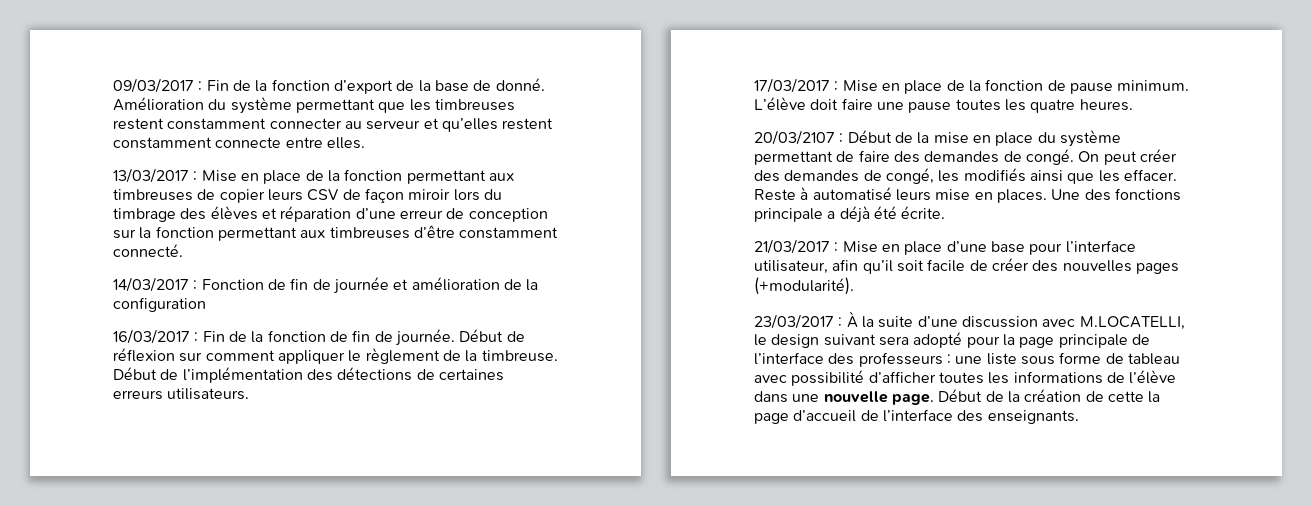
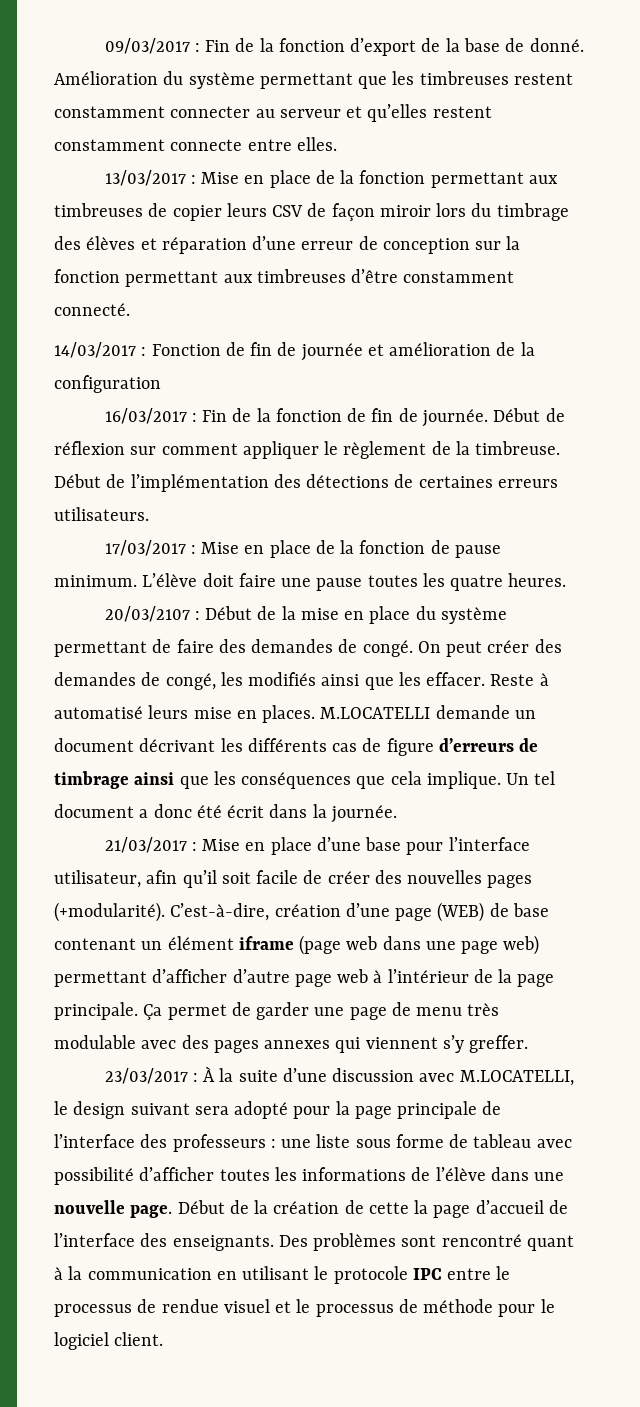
[1051,188,1181,201] [754,206,946,223] Une des fonctions principale a déjà été écrite. -> [320,705,536,719] [54,738,539,756] [54,771,556,789] [54,804,397,823] M.LOCATELLI demande un document décrivant les différents cas de figure d’erreurs de timbrage ainsi que les conséquences que cela implique. Un tel document a donc été écrit dans la journée.
(854, 286) none -> [170,902,549,922] [54,935,540,955] [54,969,555,987] [54,1002,500,1020] [54,1035,529,1053] C’est-à-dire, création d’une page (WEB) de base contenant un élément iframe (page web dans une page web) permettant d’afficher d’autre page web à l’intérieur de la page principale. Ça permet de garder une page de menu très modulable avec des pages annexes qui viennent s’y greffer.
(1079, 417) none -> [278,1233,574,1251] [54,1266,511,1284] [54,1299,555,1317] [54,1332,164,1350] Des problèmes sont rencontré quant à la communication en utilisant le protocole IPC entre le processus de rendue visuel et le processus de méthode pour le logiciel client.

